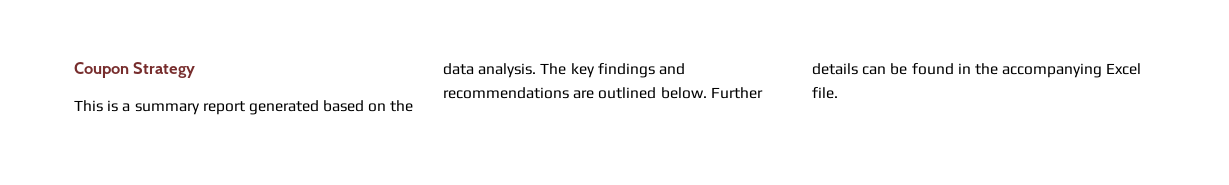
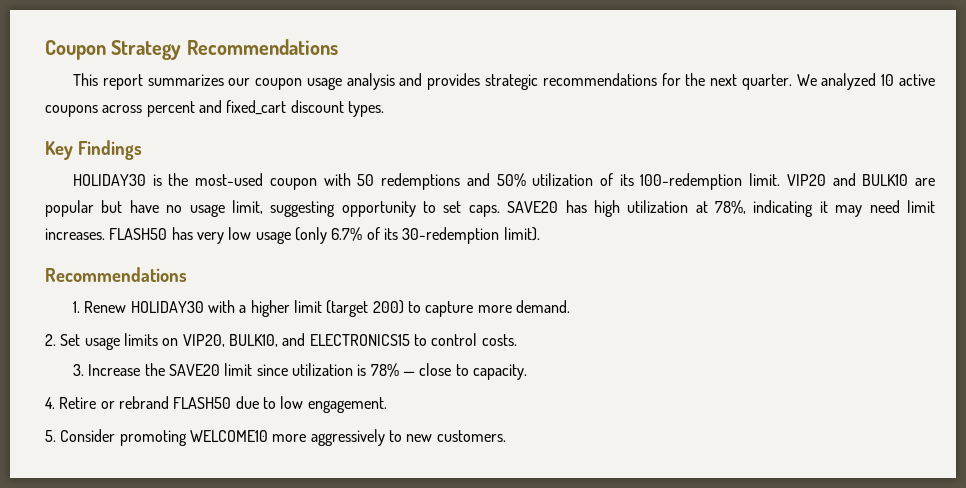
(196, 70) none -> [186,39,338,55] Recommendations
[107,100,414,115] [443,63,685,78] [443,87,763,99] [812,63,1142,78] [812,87,838,99] is a summary report generated based on the data analysis. The key findings and recommendations are outlined below. Further details can be found in the accompanying Excel file. -> [102,73,936,90] [45,100,384,117] [45,140,142,160] [73,173,936,190] [45,200,936,217] [45,227,540,244] [45,267,187,282] [73,300,570,317] [45,333,517,350] [73,363,527,380] [45,396,387,413] [45,429,506,446] report summarizes our coupon usage analysis and provides strategic recommendations for the next quarter. We analyzed 10 active coupons across percent and fixed_cart discount types. // Key Findings // HOLIDAY30 is the most-used coupon with 50 redemptions and 50% utilization of its 100-redemption limit. VIP20 and BULK10 are popular but have no usage limit, suggesting opportunity to set caps. SAVE20 has high utilization at 78%, indicating it may need limit increases. FLASH50 has very low usage (only 6.7% of its 30-redemption limit). // Recommendations // 1. Renew HOLIDAY30 with a higher limit (target 200) to capture more demand. // 2. Set usage limits on VIP20, BULK10, and ELECTRONICS15 to control costs. // 3. Increase the SAVE20 limit since utilization is 78% — close to capacity. // 4. Retire or rebrand FLASH50 due to low engagement. // 5. Consider promoting WELCOME10 more aggressively to new customers.

